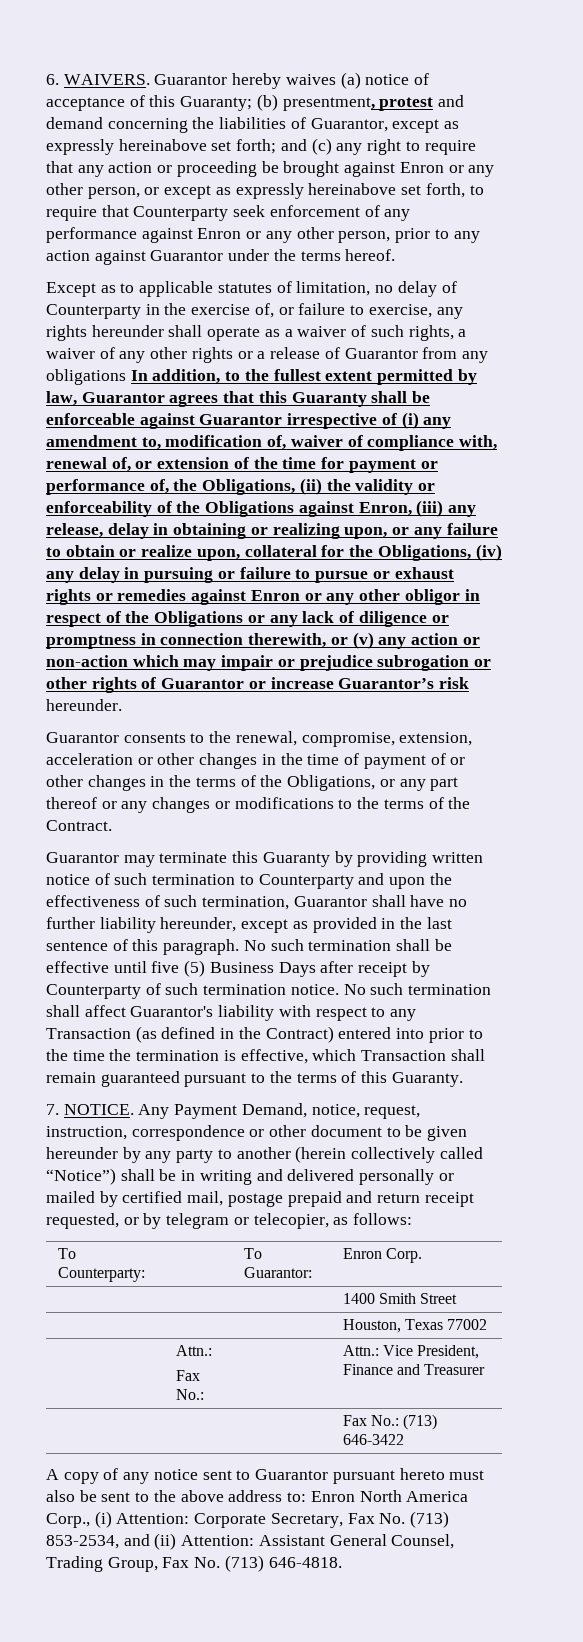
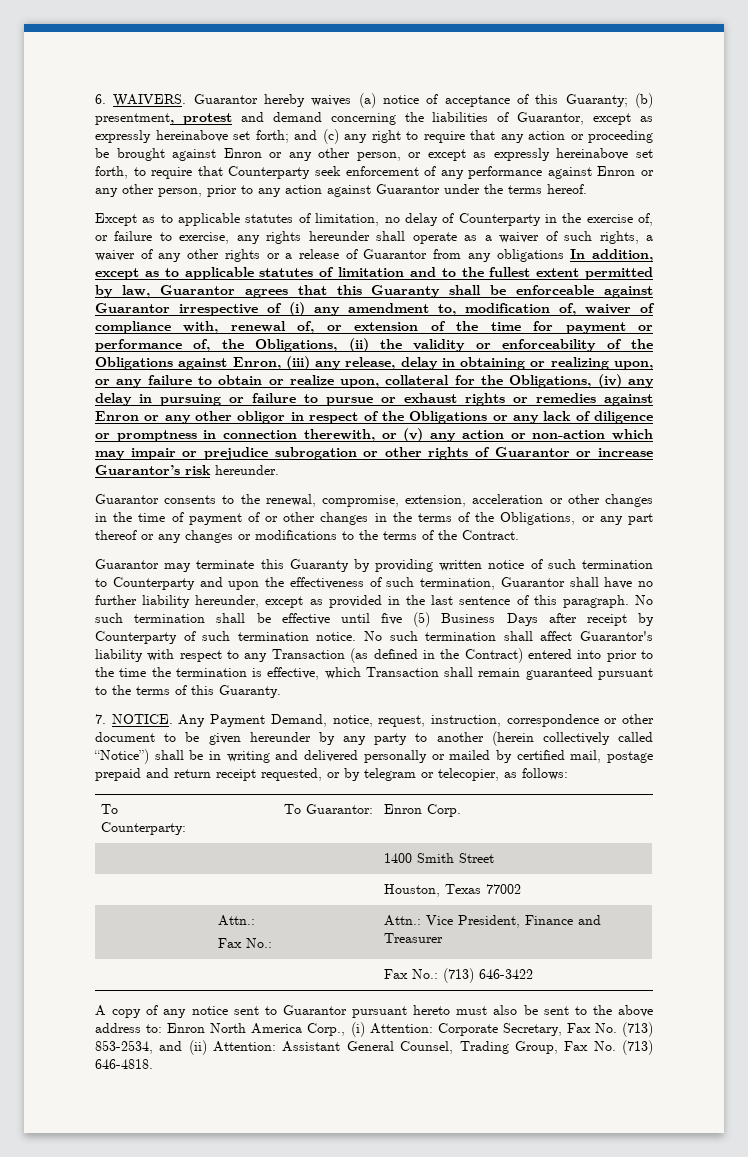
(221, 376) none -> [95,267,436,280] except as to applicable statutes of limitation and

